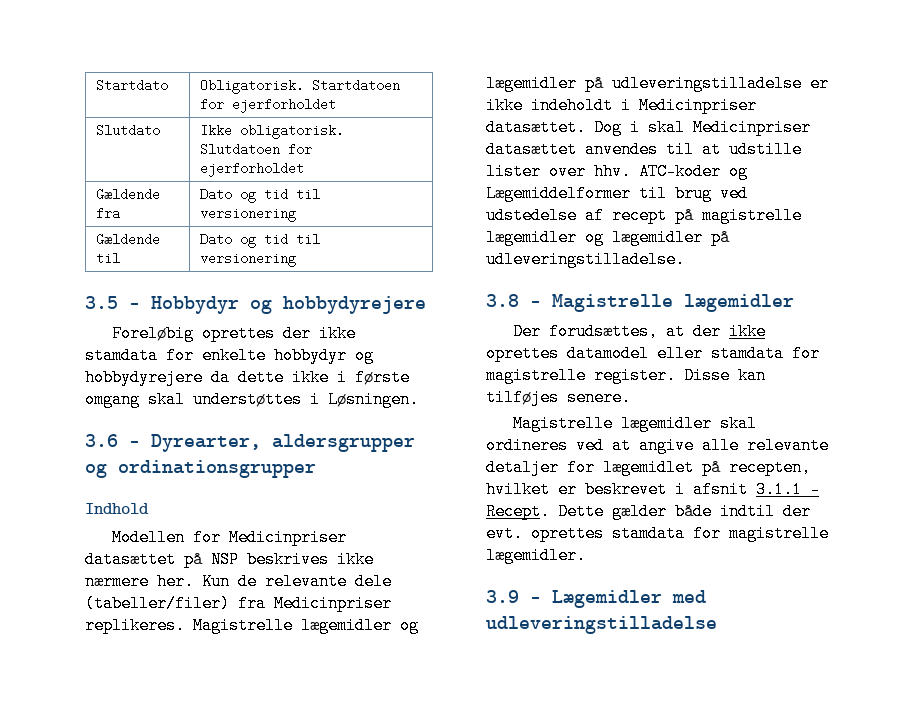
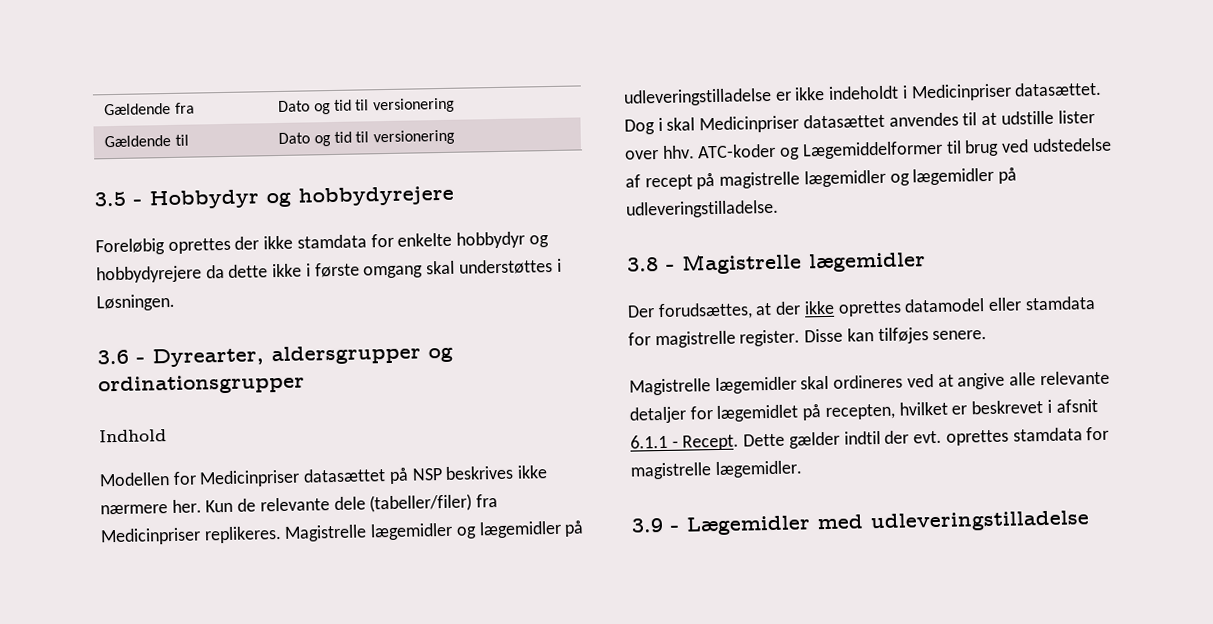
[96,79,169,92] [200,79,401,94] [200,98,337,113] [96,124,161,137] [200,124,345,139] [200,143,313,156] [200,162,305,177] Startdato | Obligatorisk. Startdatoen for ejerforholdet // Slutdato | Ikke obligatorisk. Slutdatoen for ejerforholdet // -> (104, 109) none
[756,481,802,498] 3.1.1 -> [630,434,668,449] 6.1.1
[675,503,712,520] både -> (840, 440) none

